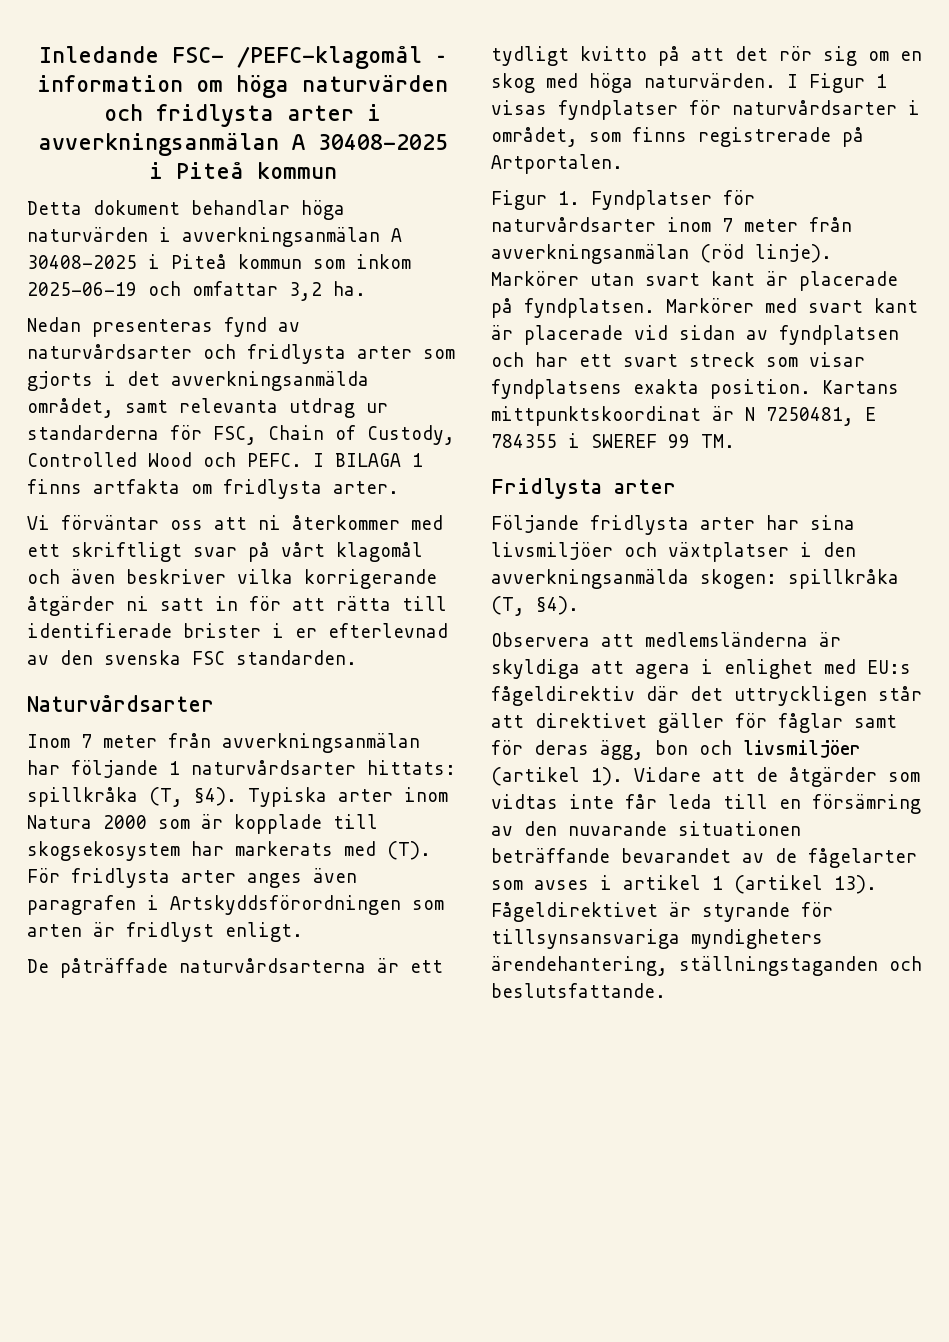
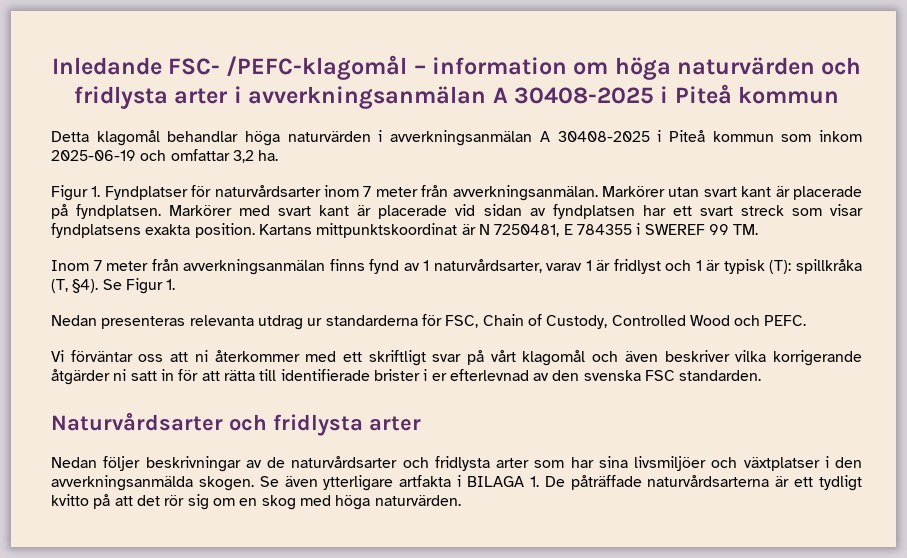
[93,200,180,215] dokument -> [96,130,160,146] klagomål
[27,317,300,337] [27,344,455,364] [27,371,369,391] [27,398,168,418] Nedan presenteras fynd av naturvårdsarter och fridlysta arter som gjorts i det avverkningsanmälda området, samt -> [51,185,862,201] [51,204,863,219] [51,223,759,238] [51,259,862,275] [51,278,176,294] [51,315,186,329] Figur 1. Fyndplatser för naturvårdsarter inom 7 meter från avverkningsanmälan. Markörer utan svart kant är placerade på fyndplatsen. Markörer med svart kant är placerade vid sidan av fyndplatsen har ett svart streck som visar fyndplatsens exakta position. Kartans mittpunktskoordinat är N 7250481, E 784355 i SWEREF 99 TM. // Inom 7 meter från avverkningsanmälan finns fynd av 1 naturvårdsarter, varav 1 är fridlyst och 1 är typisk (T): spillkråka (T, §4). Se Figur 1. // Nedan presenteras
[313,453,423,467] [27,479,399,499] I BILAGA 1 finns artfakta om fridlysta arter. -> (807, 320) none
[27,733,420,753] [27,760,456,778] [27,787,448,807] [27,814,378,834] [27,841,431,861] [27,868,357,888] [27,895,444,915] [27,922,303,942] // Inom 7 meter från avverkningsanmälan har följande 1 naturvårdsarter hittats: spillkråka (T, §4). Typiska arter inom Natura 2000 som är kopplade till skogsekosystem har markerats med (T). För fridlysta arter anges även paragrafen i Artskyddsförordningen som arten är fridlyst enligt. // -> [229,414,421,436] [51,456,862,472] [51,475,539,491] och fridlysta arter // Nedan följer beskrivningar av de naturvårdsarter och fridlysta arter som har sina livsmiljöer och växtplatser i den avverkningsanmälda skogen. Se även ytterligare artfakta i BILAGA 1.
[787,73,887,93] [491,100,920,120] [491,127,864,147] [491,154,623,174] [491,190,755,210] [491,217,852,232] [491,244,832,264] [491,271,898,291] [491,298,918,318] [491,325,899,345] [491,352,865,367] [491,379,899,399] [491,406,876,426] [491,433,735,448] [491,478,676,499] [491,515,855,535] [491,542,856,562] [491,569,899,589] [491,596,579,616] [491,632,841,647] [491,659,911,679] [491,686,922,706] [491,713,897,733] [491,740,860,760] [491,767,920,787] [491,794,921,814] [491,821,801,836] [491,848,917,868] [491,875,877,894] [491,902,833,922] [491,929,823,949] [491,956,922,976] [491,983,666,998] I Figur 1 visas fyndplatser för naturvårdsarter i området, som finns registrerade på Artportalen. // Figur 1. Fyndplatser för naturvårdsarter inom 7 meter från avverkningsanmälan (röd linje). Markörer utan svart kant är placerade på fyndplatsen. Markörer med svart kant är placerade vid sidan av fyndplatsen och har ett svart streck som visar fyndplatsens exakta position. Kartans mittpunktskoordinat är N 7250481, E 784355 i SWEREF 99 TM. // Fridlysta arter // Följande fridlysta arter har sina livsmiljöer och växtplatser i den avverkningsanmälda skogen: spillkråka (T, §4). // Observera att medlemsländerna är skyldiga att agera i enlighet med EU:s fågeldirektiv där det uttryckligen står att direktivet gäller för fåglar samt för deras ägg, bon och livsmiljöer (artikel 1). Vidare att de åtgärder som vidtas inte får leda till en försämring av den nuvarande situationen beträffande bevarandet av de fågelarter som avses i artikel 1 (artikel 13). Fågeldirektivet är styrande för tillsynsansvariga myndigheters ärendehantering, ställningstaganden och beslutsfattande. -> (461, 500) none

